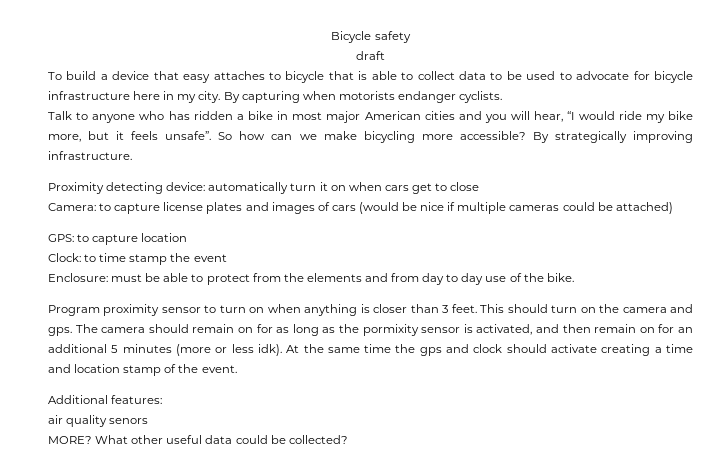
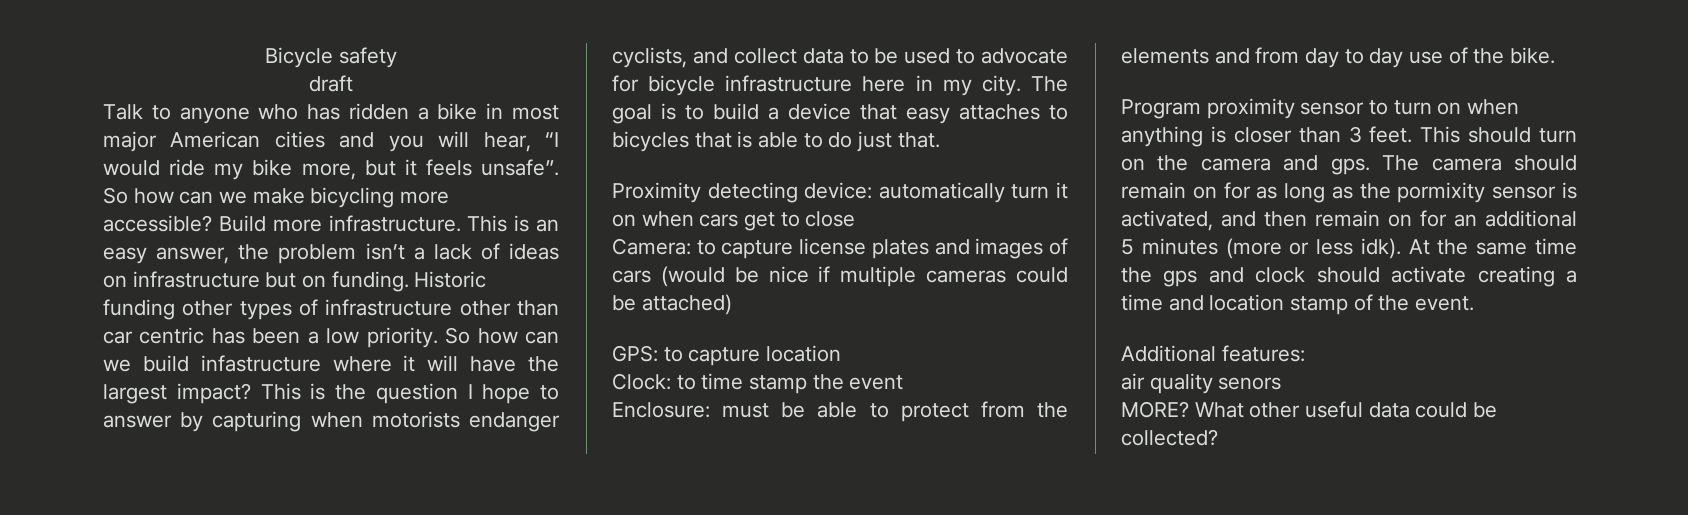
[48,71,694,83] [48,91,503,103] // To build a device that easy attaches to bicycle that is able to collect data to be used to advocate for bicycle infrastructure here in my city. By capturing when motorists endanger cyclists. -> (353, 83) none
[532,131,693,143] [48,151,132,160] By strategically improving infrastructure. -> [218,215,559,232] [103,243,559,264] [103,271,487,292] [103,299,559,320] [103,327,559,348] [103,355,559,372] [103,383,559,404] [103,411,560,432] [612,47,1068,68] [612,75,1068,96] [612,103,1068,124] [612,131,940,152] Build more infrastructure. This is an easy answer, the problem isn’t a lack of ideas on infrastructure but on funding. Historic funding other types of infrastructure other than car centric has been a low priority. So how can we build infastructure where it will have the largest impact? This is the question I hope to answer by capturing when motorists endanger cyclists, and collect data to be used to advocate for bicycle infrastructure here in my city. The goal is to build a device that easy attaches to bicycles that is able to do just that.

